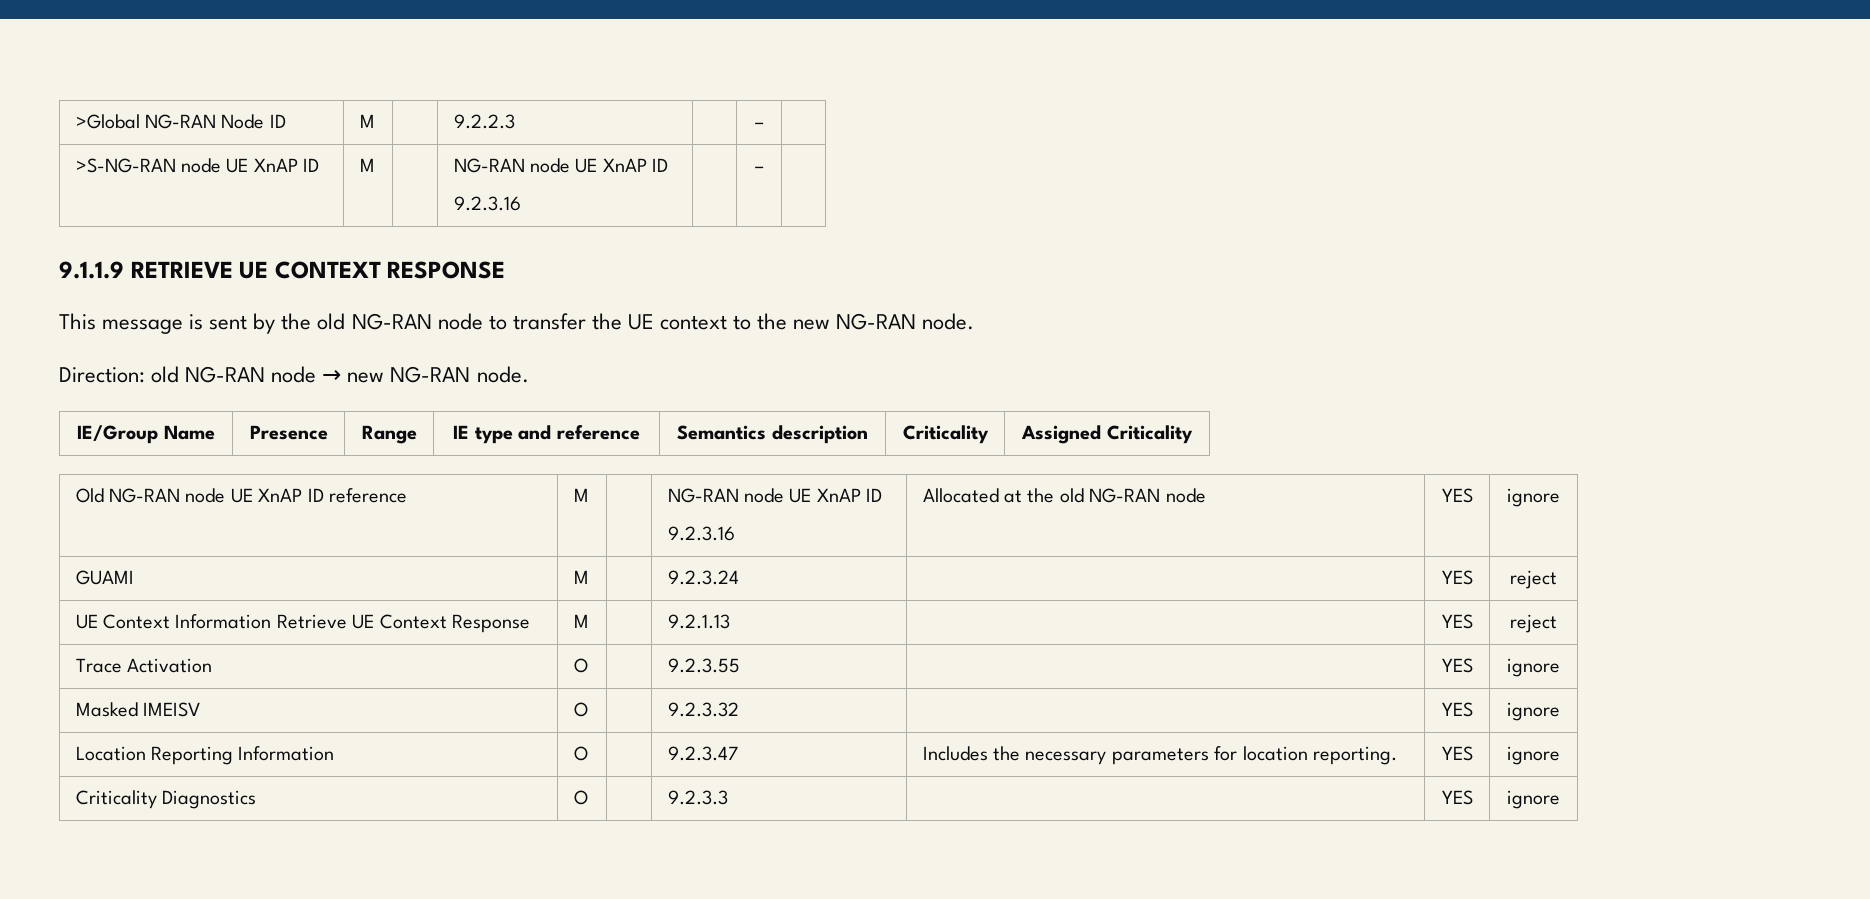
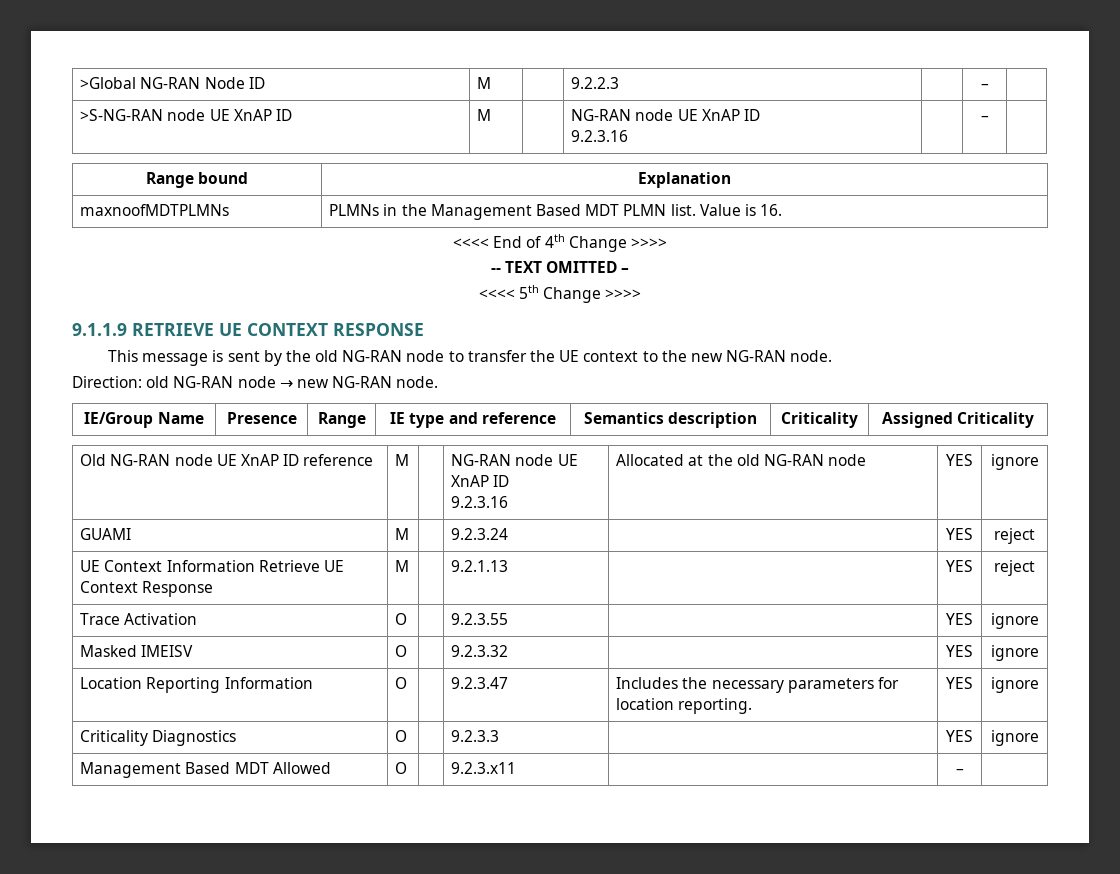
(764, 169) none -> [145,172,249,188] [638,172,731,188] [80,204,230,216] [329,204,783,220] [453,234,667,252] [490,261,630,273] [478,285,642,303] // Range bound | Explanation // maxnoofMDTPLMNs | PLMNs in the Management Based MDT PLMN list. Value is 16. // <<<< End of 4th Change >>>> // -- TEXT OMITTED – // <<<< 5th Change >>>>
(1560, 799) none -> [80,762,331,778] [395,762,408,774] [451,762,517,774] [955,769,964,774] // Management Based MDT Allowed | O | | 9.2.3.x11 | | – |

